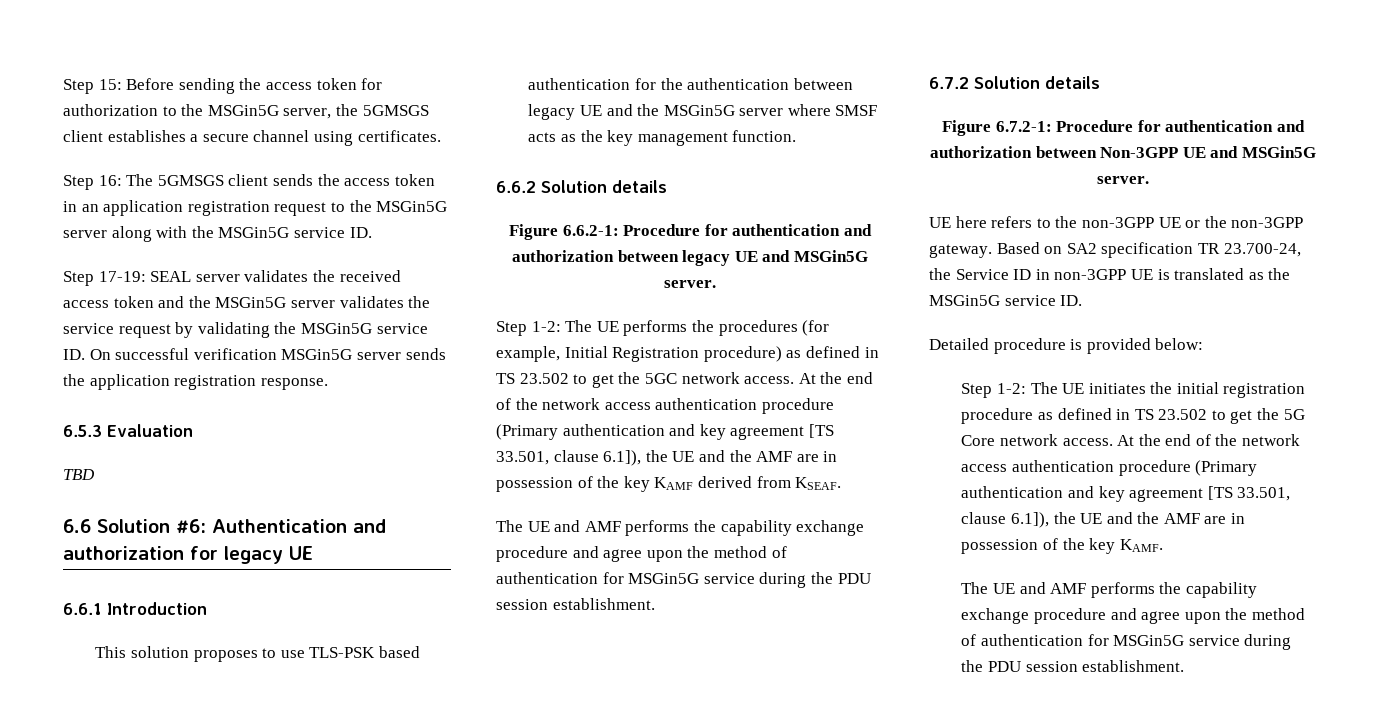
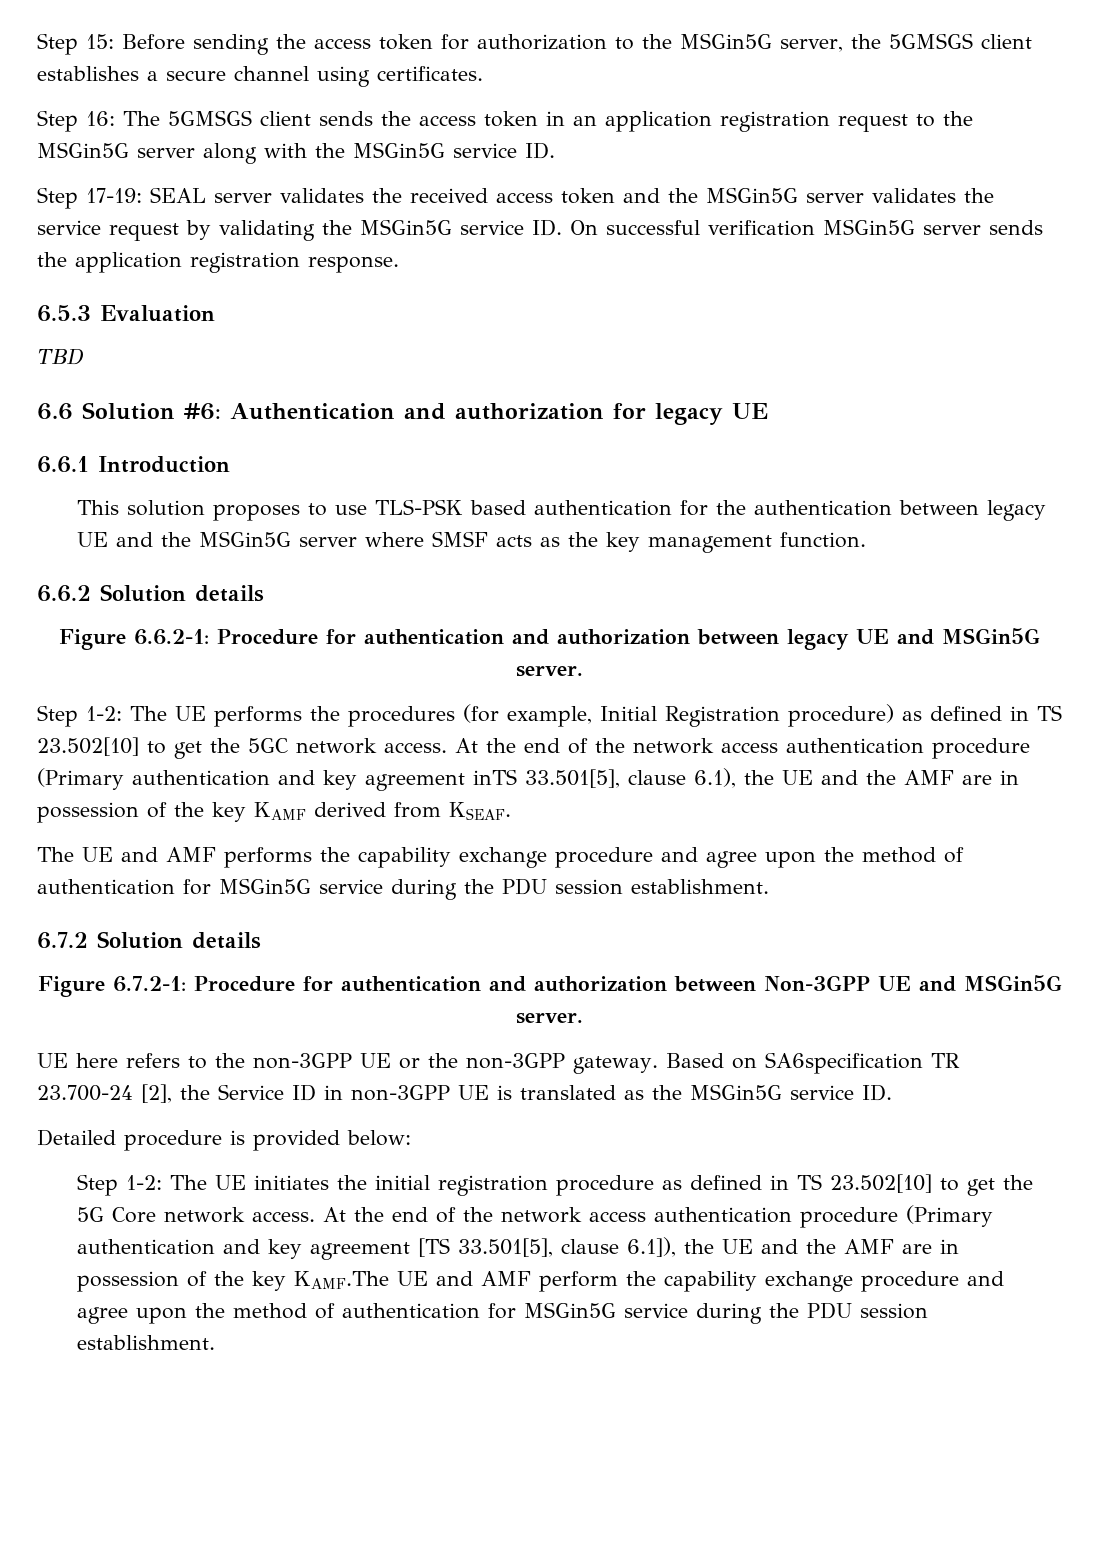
[519,373,569,384] 23.502 -> [37,737,139,756] 23.502[10]
[808,424,834,438] [496,450,642,466] [TS 33.501, clause 6.1]), -> [473,768,736,788] inTS 33.501[5], clause 6.1),
[1066,242,1301,258] SA2 specification TR 23.700-24, -> [764,1052,960,1074] [37,1084,172,1103] SA6specification TR 23.700-24 [2],
[1158,409,1208,420] 23.502 -> [830,1174,933,1193] 23.502[10]
[1237,487,1291,501] 33.501, -> [458,1238,554,1257] 33.501[5],
[1119,539,1163,552] [961,582,1155,598] KAMF. // The UE and AMF performs -> [294,1271,619,1292] KAMF.The UE and AMF perform

